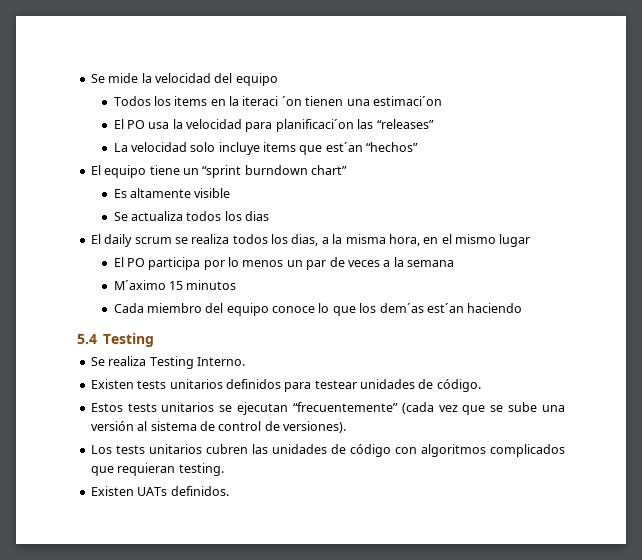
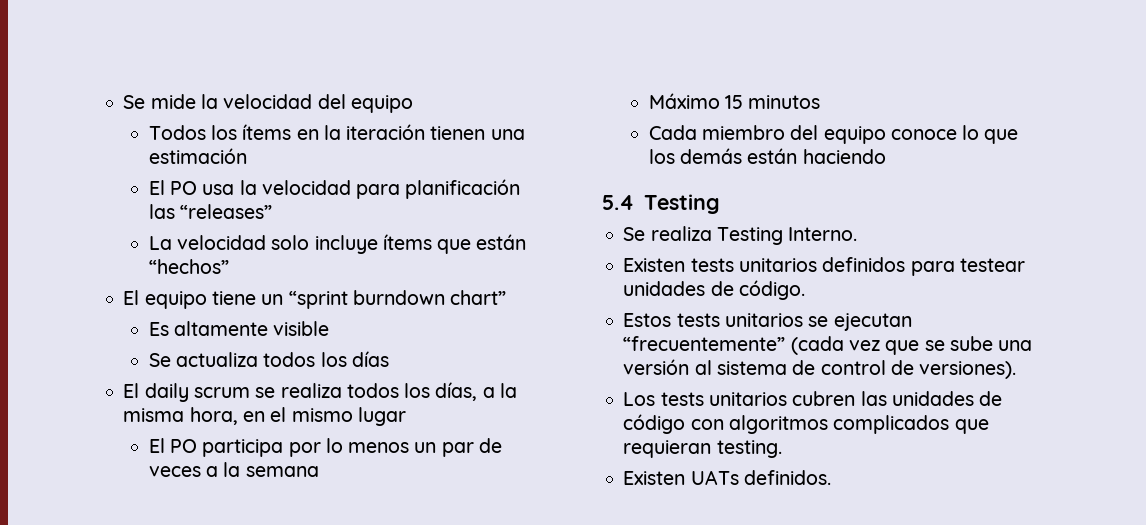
[174,96,208,106] items -> [242,124,292,140] ítems
[242,96,302,106] iteraci ´on -> [346,124,426,140] iteración
[372,96,442,106] estimaci´on -> [148,148,247,164] estimación
[275,119,354,132] planificaci´on -> [405,179,521,199] planificación
[263,142,363,155] items que est´an -> [382,234,527,254] ítems que están
[245,211,270,221] dias -> [351,351,389,367] días
[291,234,319,246] dias, -> [435,382,478,401] días,
[113,280,166,290] M´aximo -> [648,93,720,109] Máximo
[379,303,464,313] dem´as est´an -> [680,148,798,164] demás están

